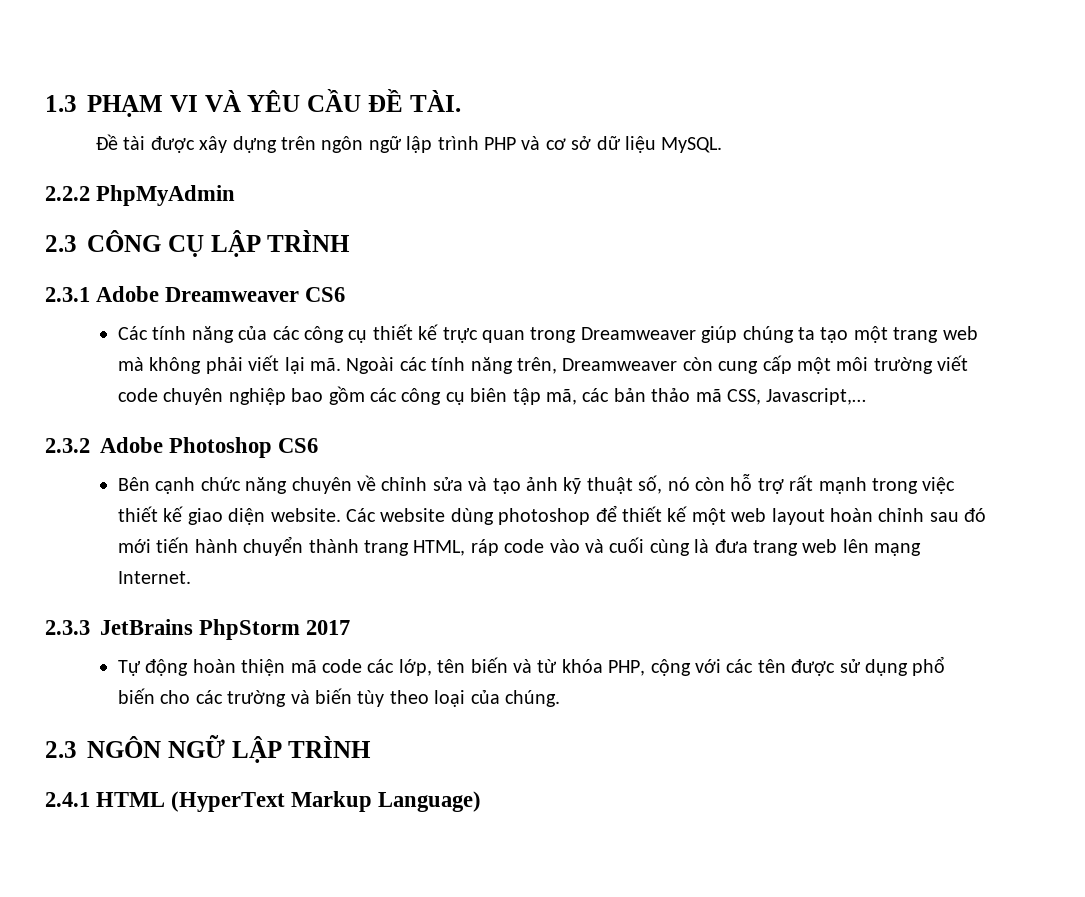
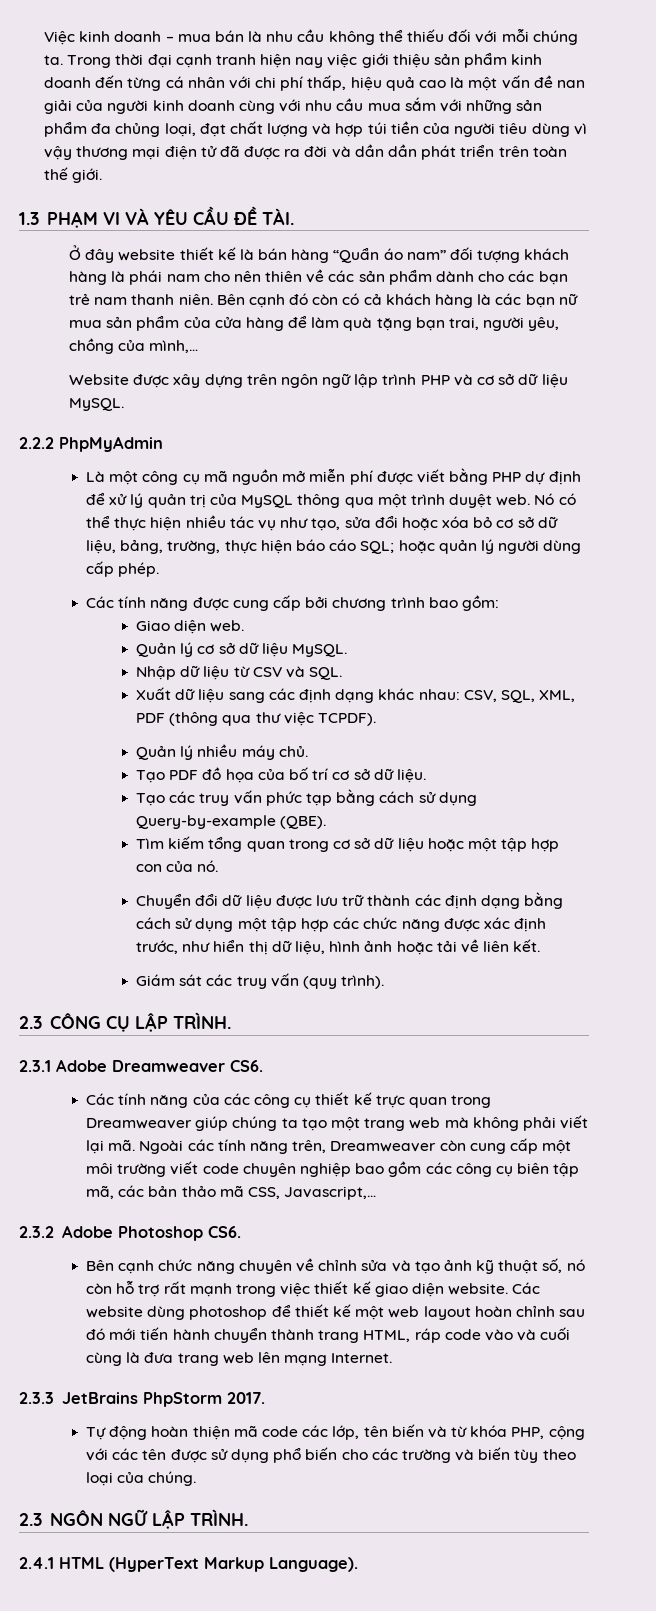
(45, 103) none -> [43,28,578,45] [43,52,543,68] [43,75,585,91] [43,97,543,114] [43,121,587,137] [43,144,567,160] [43,167,103,183] Việc kinh doanh – mua bán là nhu cầu không thể thiếu đối với mỗi chúng ta. Trong thời đại cạnh tranh hiện nay việc giới thiệu sản phẩm kinh doanh đến từng cá nhân với chi phí thấp, hiệu quả cao là một vấn đề nan giải của người kinh doanh cùng với nhu cầu mua sắm với những sản phẩm đa chủng loại, đạt chất lượng và hợp túi tiền của người tiêu dùng vì vậy thương mại điện tử đã được ra đời và dần dần phát triển trên toàn thế giới. //
[95,134,146,150] Đề tài -> [68,245,570,263] [68,269,568,285] [68,293,578,308] [68,315,560,331] [68,338,199,354] [68,374,129,385] Ở đây website thiết kế là bán hàng “Quẩn áo nam” đối tượng khách hàng là phái nam cho nên thiên về các sản phẩm dành cho các bạn trẻ nam thanh niên. Bên cạnh đó còn có cả khách hàng là các bạn nữ mua sản phẩm của cửa hàng để làm quà tặng bạn trai, người yêu, chồng của mình,… // Website
(236, 195) none -> [86,468,581,485] [86,492,576,508] [86,515,558,531] [86,539,582,554] [86,561,160,577] [86,595,499,611] [136,620,245,634] [136,642,348,657] [136,665,343,680] [136,687,576,703] [136,712,376,726] [136,744,308,760] [136,767,426,783] [136,789,477,806] [136,815,327,829] [136,836,560,852] [136,860,219,872] [136,892,564,909] [136,917,547,932] [136,939,541,955] [136,973,385,989] // Là một công cụ mã nguồn mở miễn phí được viết bằng PHP dự định để xử lý quản trị của MySQL thông qua một trình duyệt web. Nó có thể thực hiện nhiều tác vụ như tạo, sửa đổi hoặc xóa bỏ cơ sở dữ liệu, bảng, trường, thực hiện báo cáo SQL; hoặc quản lý người dùng cấp phép. // Các tính năng được cung cấp bởi chương trình bao gồm: // Giao diện web. // Quản lý cơ sở dữ liệu MySQL. // Nhập dữ liệu từ CSV và SQL. // Xuất dữ liệu sang các định dạng khác nhau: CSV, SQL, XML, PDF (thông qua thư việc TCPDF). // Quản lý nhiều máy chủ. // Tạo PDF đồ họa của bố trí cơ sở dữ liệu. // Tạo các truy vấn phức tạp bằng cách sử dụng Query-by-example (QBE). // Tìm kiếm tổng quan trong cơ sở dữ liệu hoặc một tập hợp con của nó. // Chuyển đổi dữ liệu được lưu trữ thành các định dạng bằng cách sử dụng một tập hợp các chức năng được xác định trước, như hiển thị dữ liệu, hình ảnh hoặc tải về liên kết. // Giám sát các truy vấn (quy trình).
[267,230,351,252] TRÌNH -> [172,1012,231,1029] TRÌNH.
[305,287,346,302] CS6 -> [230,1060,263,1072] CS6.
[278,438,319,453] CS6 -> [207,1226,241,1238] CS6.
[306,620,351,635] 2017 -> [226,1392,265,1404] 2017.
[288,736,372,758] TRÌNH -> [189,1509,248,1526] TRÌNH.
[378,791,482,812] Language) -> [269,1557,358,1572] Language).

